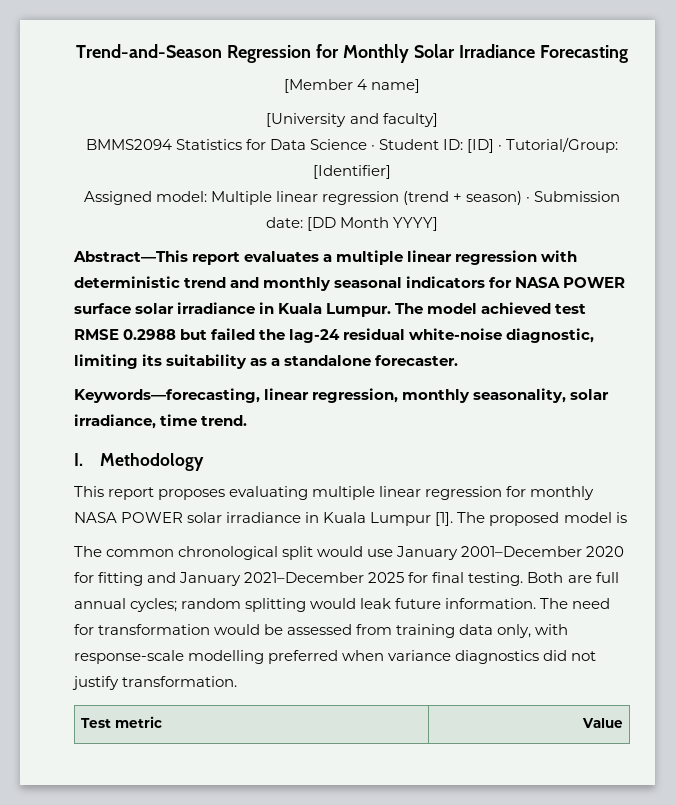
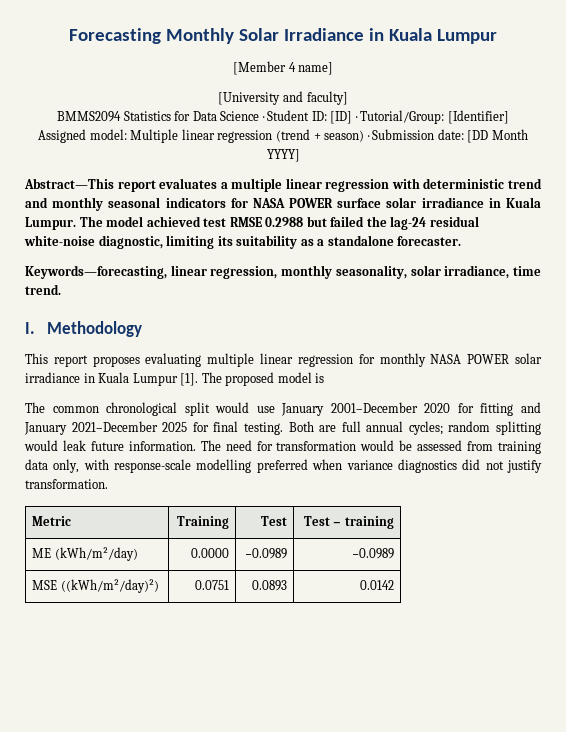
[76,44,628,63] Trend-and-Season Regression for Monthly Solar Irradiance Forecasting -> [69,28,497,44] Forecasting Monthly Solar Irradiance in Kuala Lumpur
[80,716,162,728] [582,718,624,728] Test metric | Value -> [32,516,72,526] [176,516,229,529] [260,516,287,526] [303,516,394,529] [32,547,138,561] [190,548,229,558] [244,548,287,559] [351,548,394,559] [32,579,159,593] [194,580,229,590] [251,580,287,591] [359,580,394,590] Metric | Training | Test | Test − training // ME (kWh/m²/day) | 0.0000 | −0.0989 | −0.0989 // MSE ((kWh/m²/day)²) | 0.0751 | 0.0893 | 0.0142

